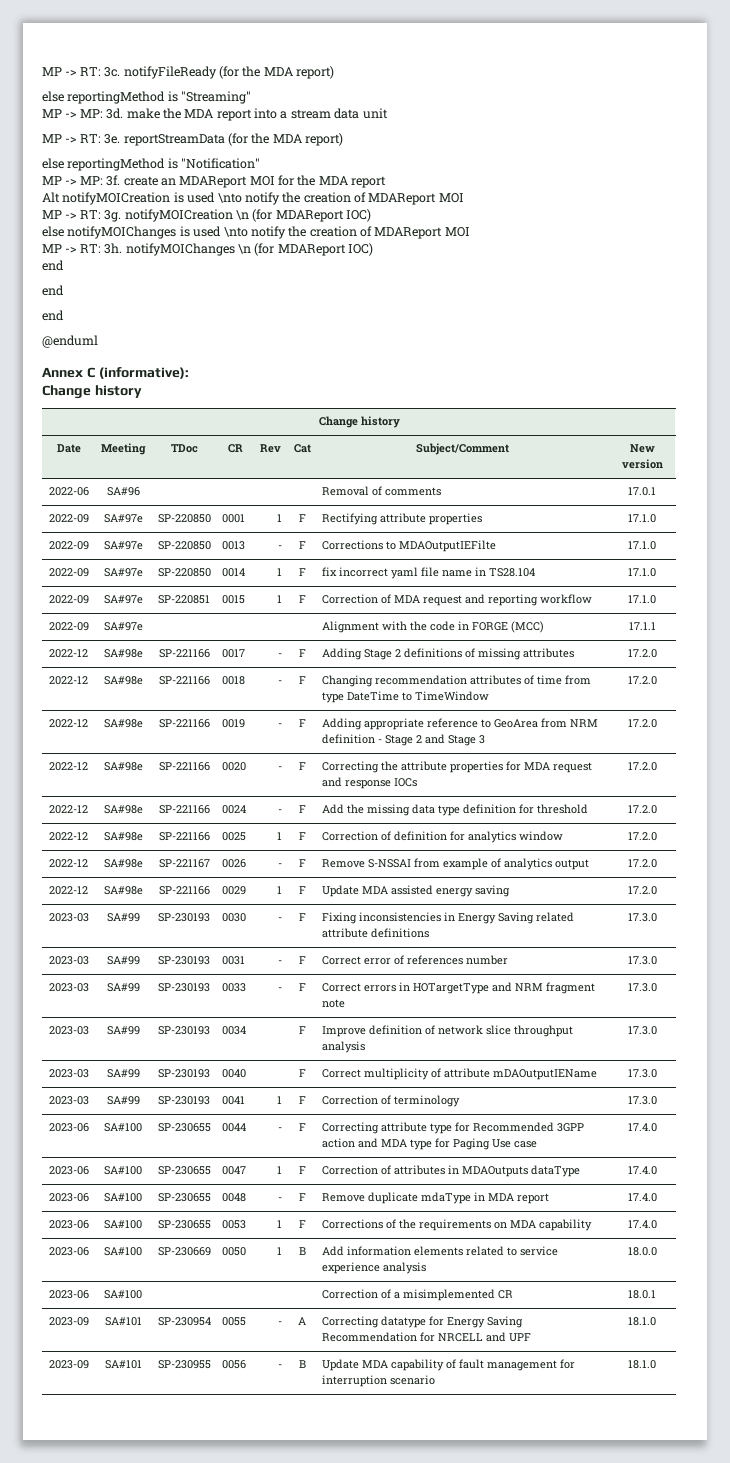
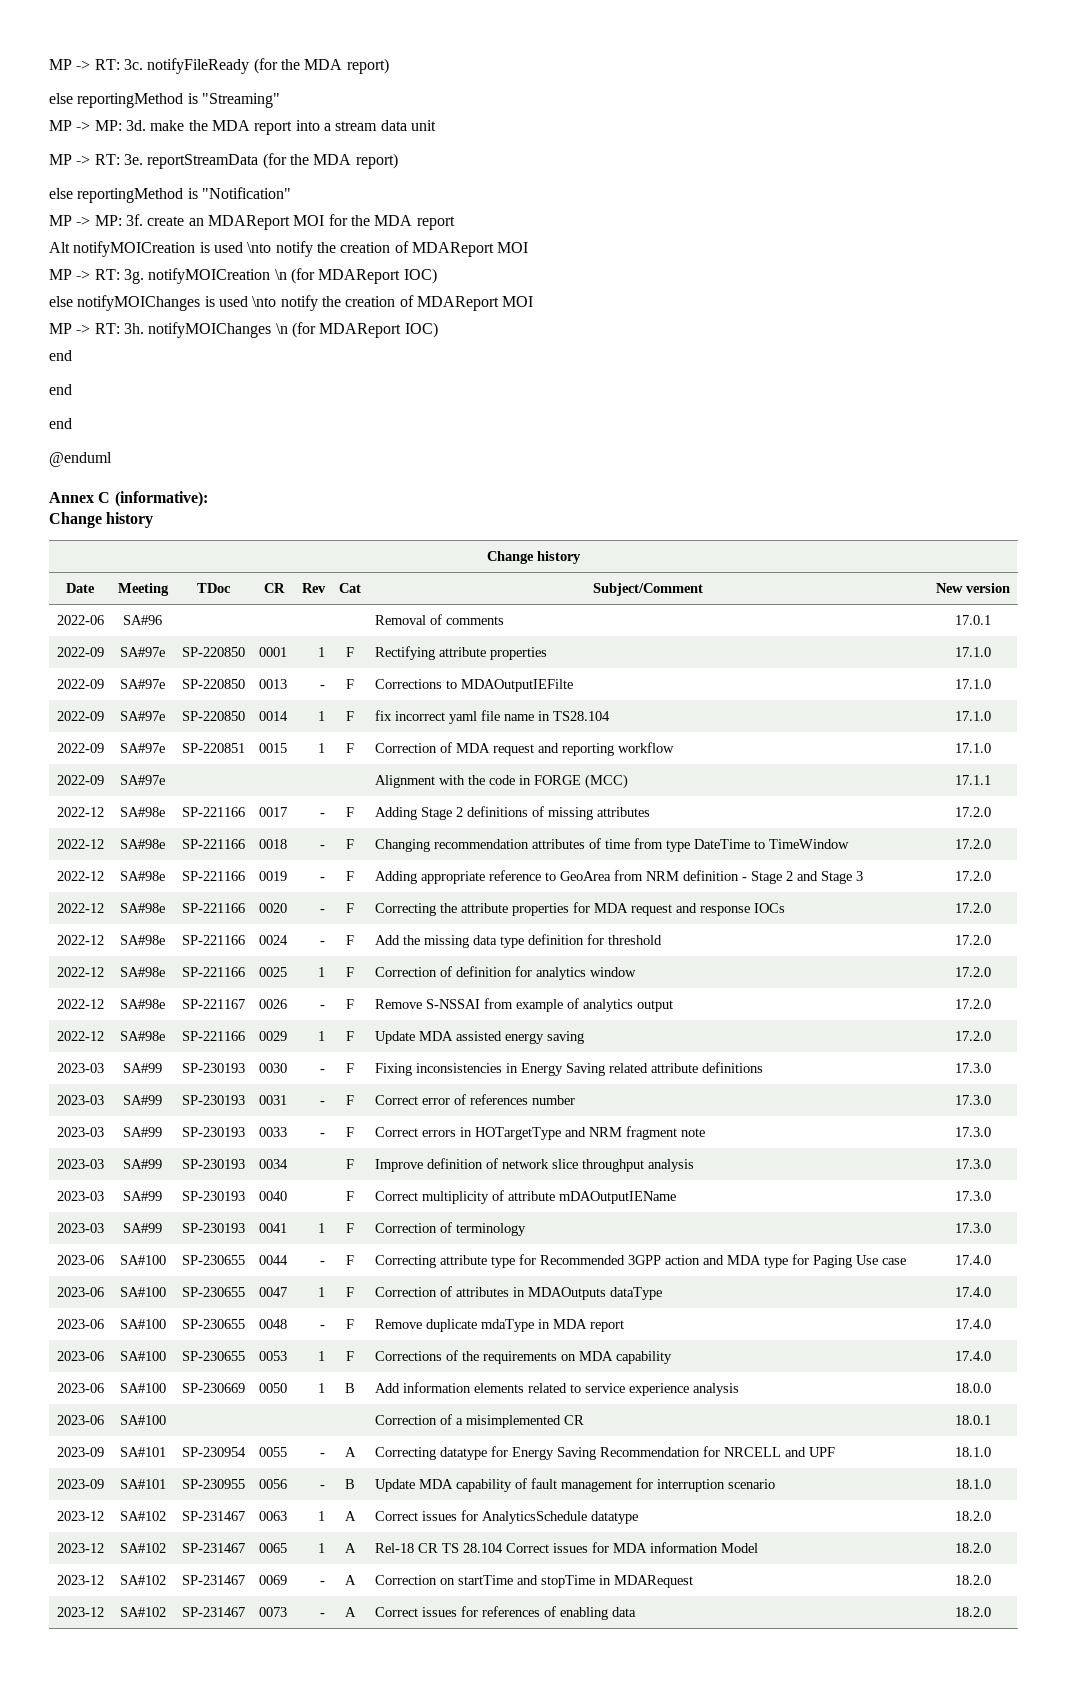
(656, 1364) none -> [56,1511,104,1521] [119,1511,166,1521] [182,1511,245,1521] [258,1511,287,1521] [318,1511,326,1521] [345,1511,356,1521] [374,1510,638,1524] [954,1511,991,1521] [56,1543,104,1553] [119,1543,166,1553] [182,1543,245,1553] [258,1543,287,1553] [318,1543,326,1553] [345,1543,356,1553] [374,1542,758,1553] [954,1543,991,1553] [56,1575,104,1585] [119,1575,166,1585] [182,1575,245,1585] [258,1575,287,1585] [320,1581,326,1585] [345,1575,356,1585] [374,1575,693,1588] [954,1575,991,1585] [56,1607,104,1617] [119,1607,166,1617] [182,1607,245,1617] [258,1607,287,1617] [320,1613,326,1617] [345,1607,356,1617] [374,1606,636,1620] [954,1607,991,1617] // 2023-12 | SA#102 | SP-231467 | 0063 | 1 | A | Correct issues for AnalyticsSchedule datatype | 18.2.0 // 2023-12 | SA#102 | SP-231467 | 0065 | 1 | A | Rel-18 CR TS 28.104 Correct issues for MDA information Model | 18.2.0 // 2023-12 | SA#102 | SP-231467 | 0069 | - | A | Correction on startTime and stopTime in MDARequest | 18.2.0 // 2023-12 | SA#102 | SP-231467 | 0073 | - | A | Correct issues for references of enabling data | 18.2.0

